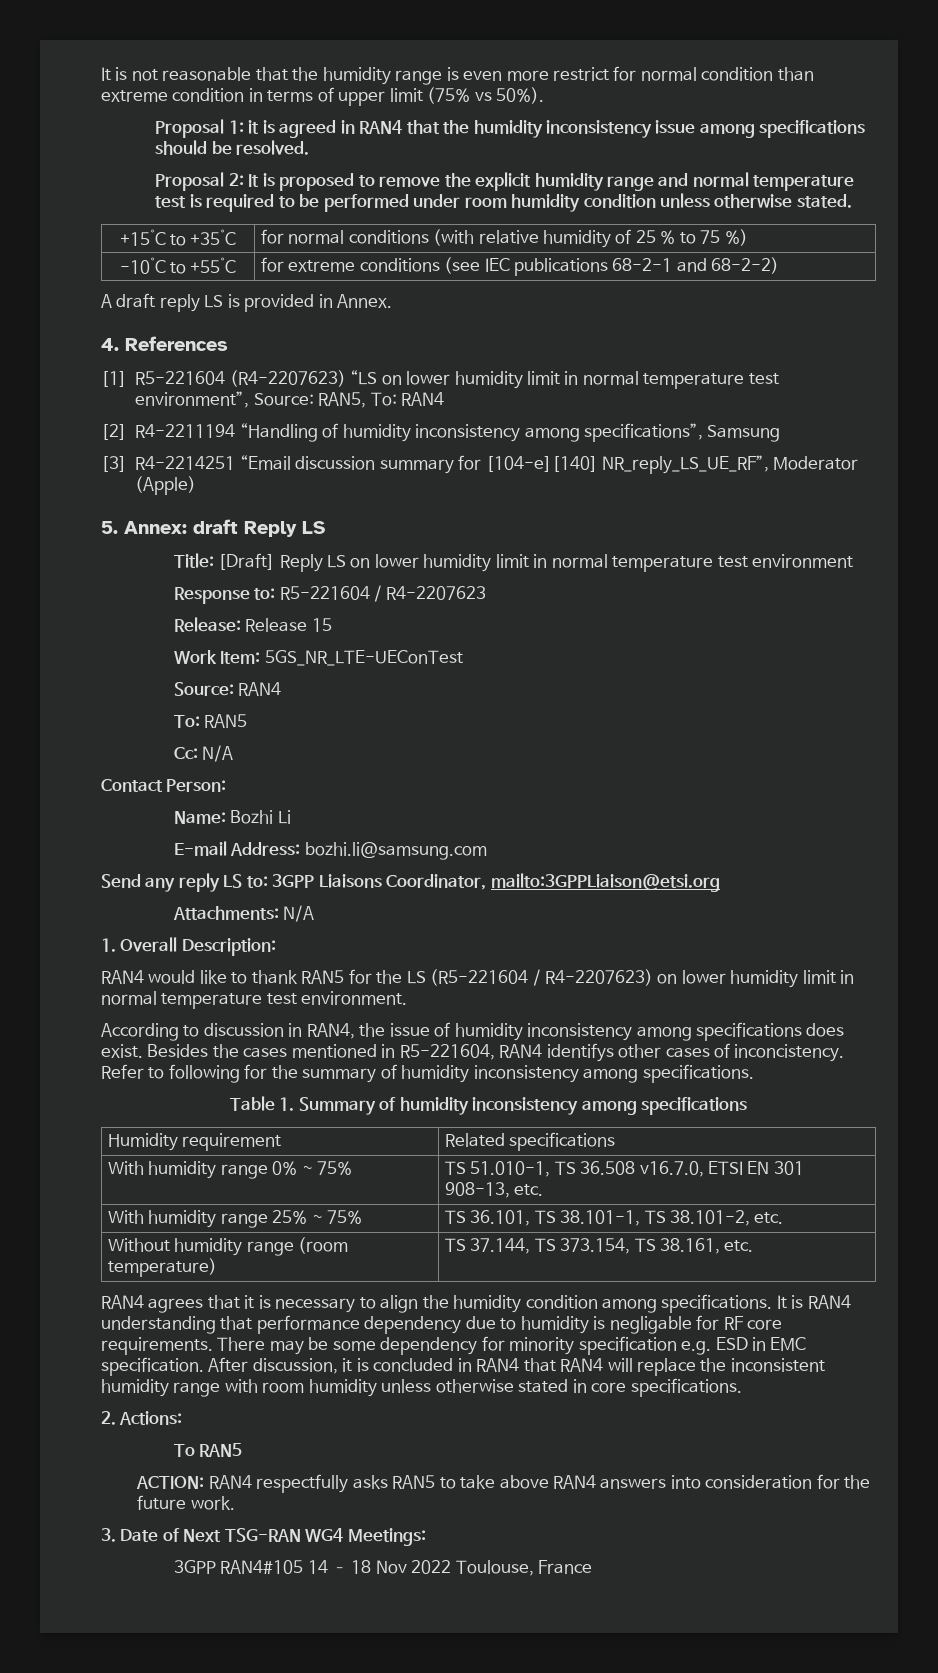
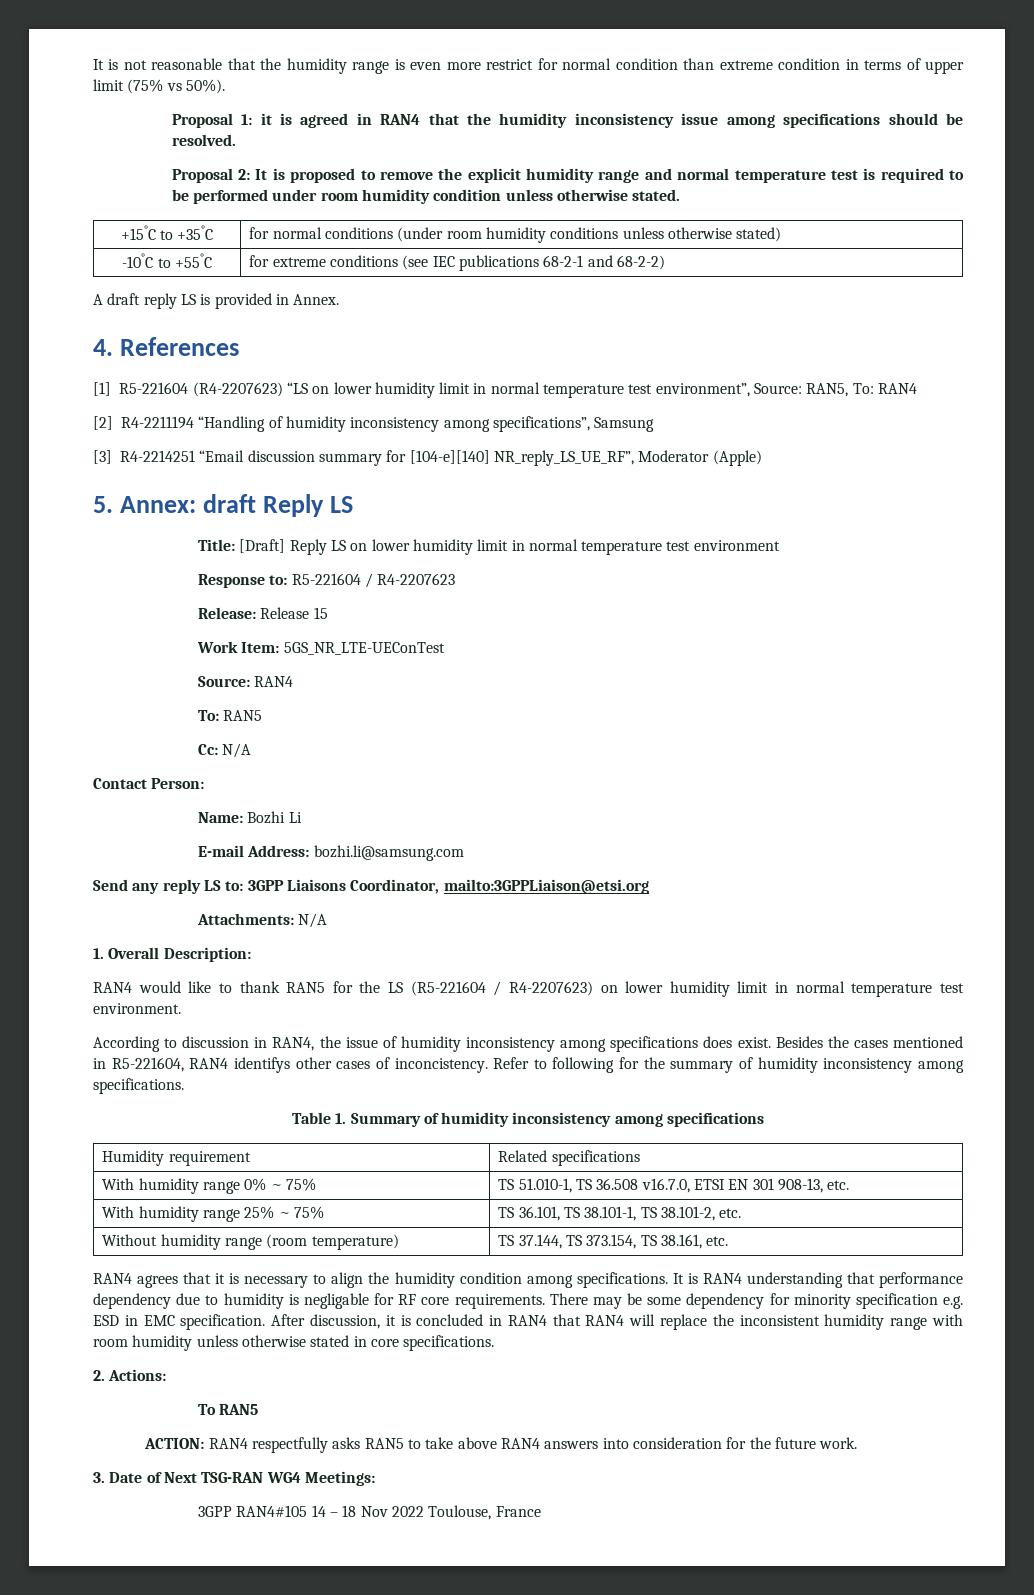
[433,229,748,248] (with relative humidity of 25 % to 75 %) -> [397,227,782,243] (under room humidity conditions unless otherwise stated)

